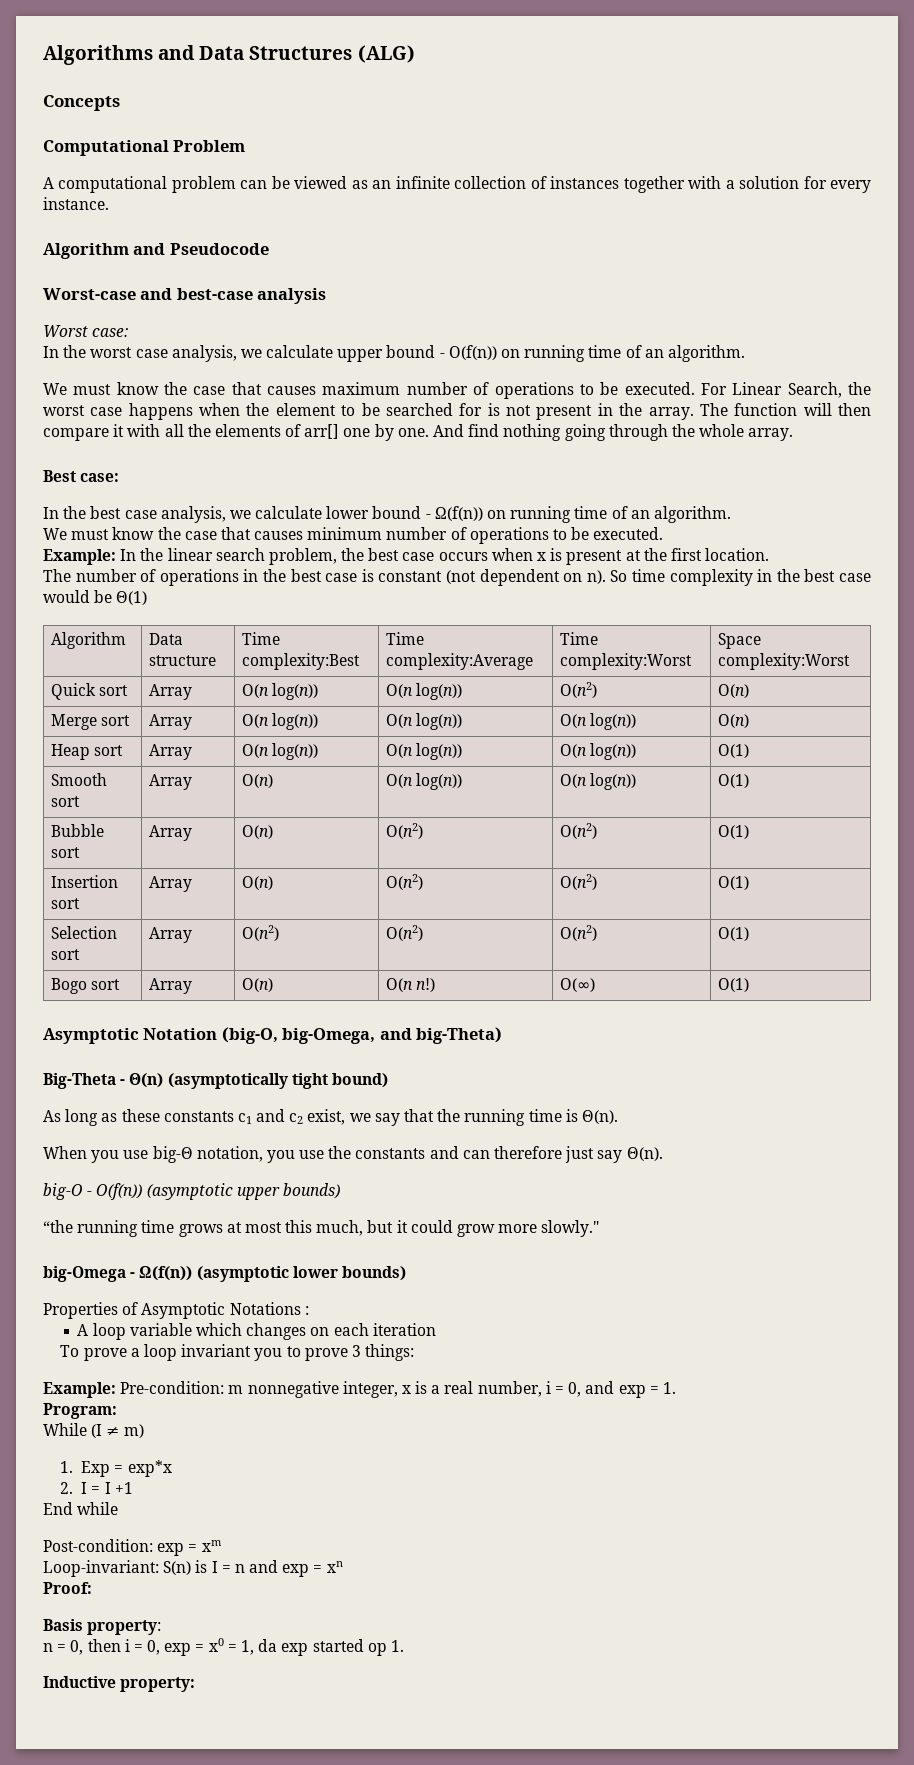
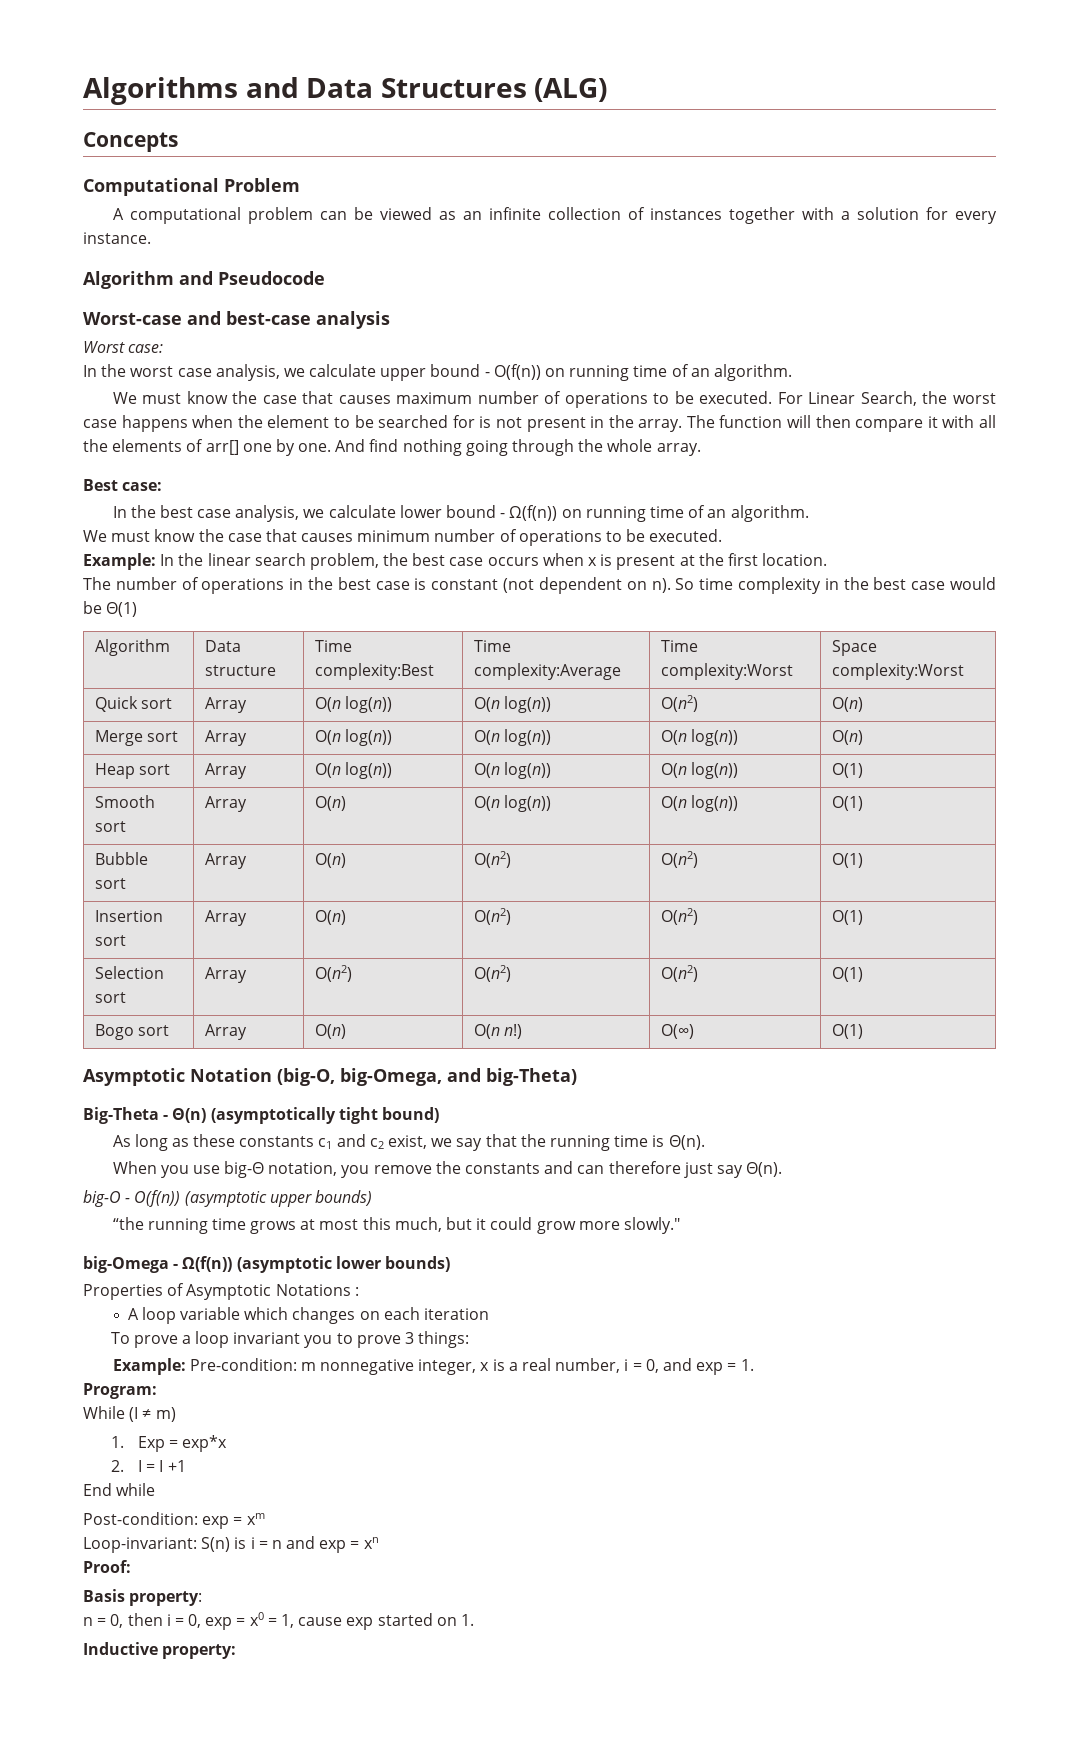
[299,1150,325,1159] use -> [373,1165,432,1174] remove
[211,1561,218,1573] I -> [250,1537,255,1549] i
[258,1639,278,1652] da -> [298,1617,343,1626] cause
[367,1643,387,1656] op -> [436,1617,457,1626] on

